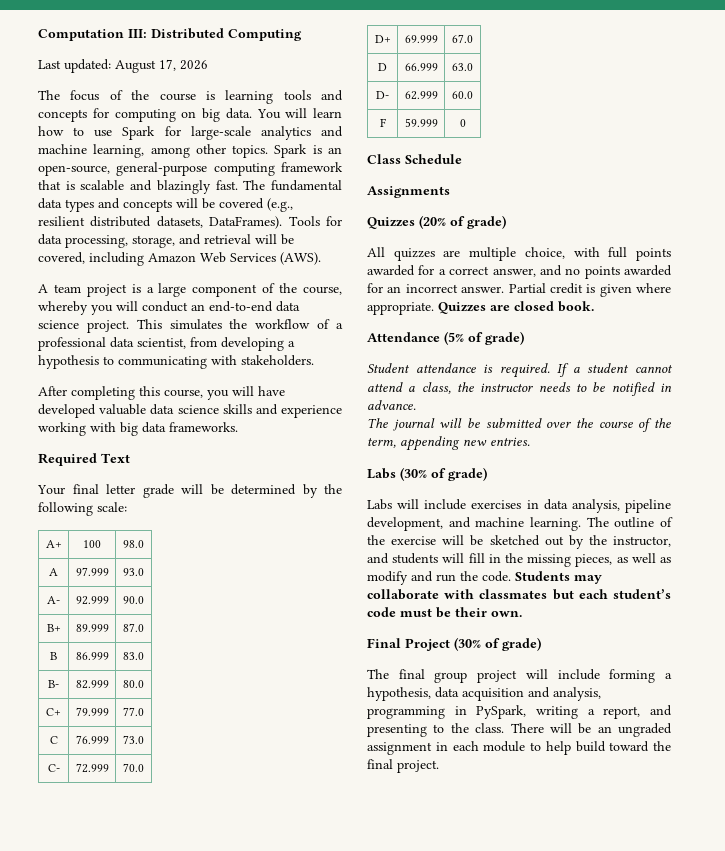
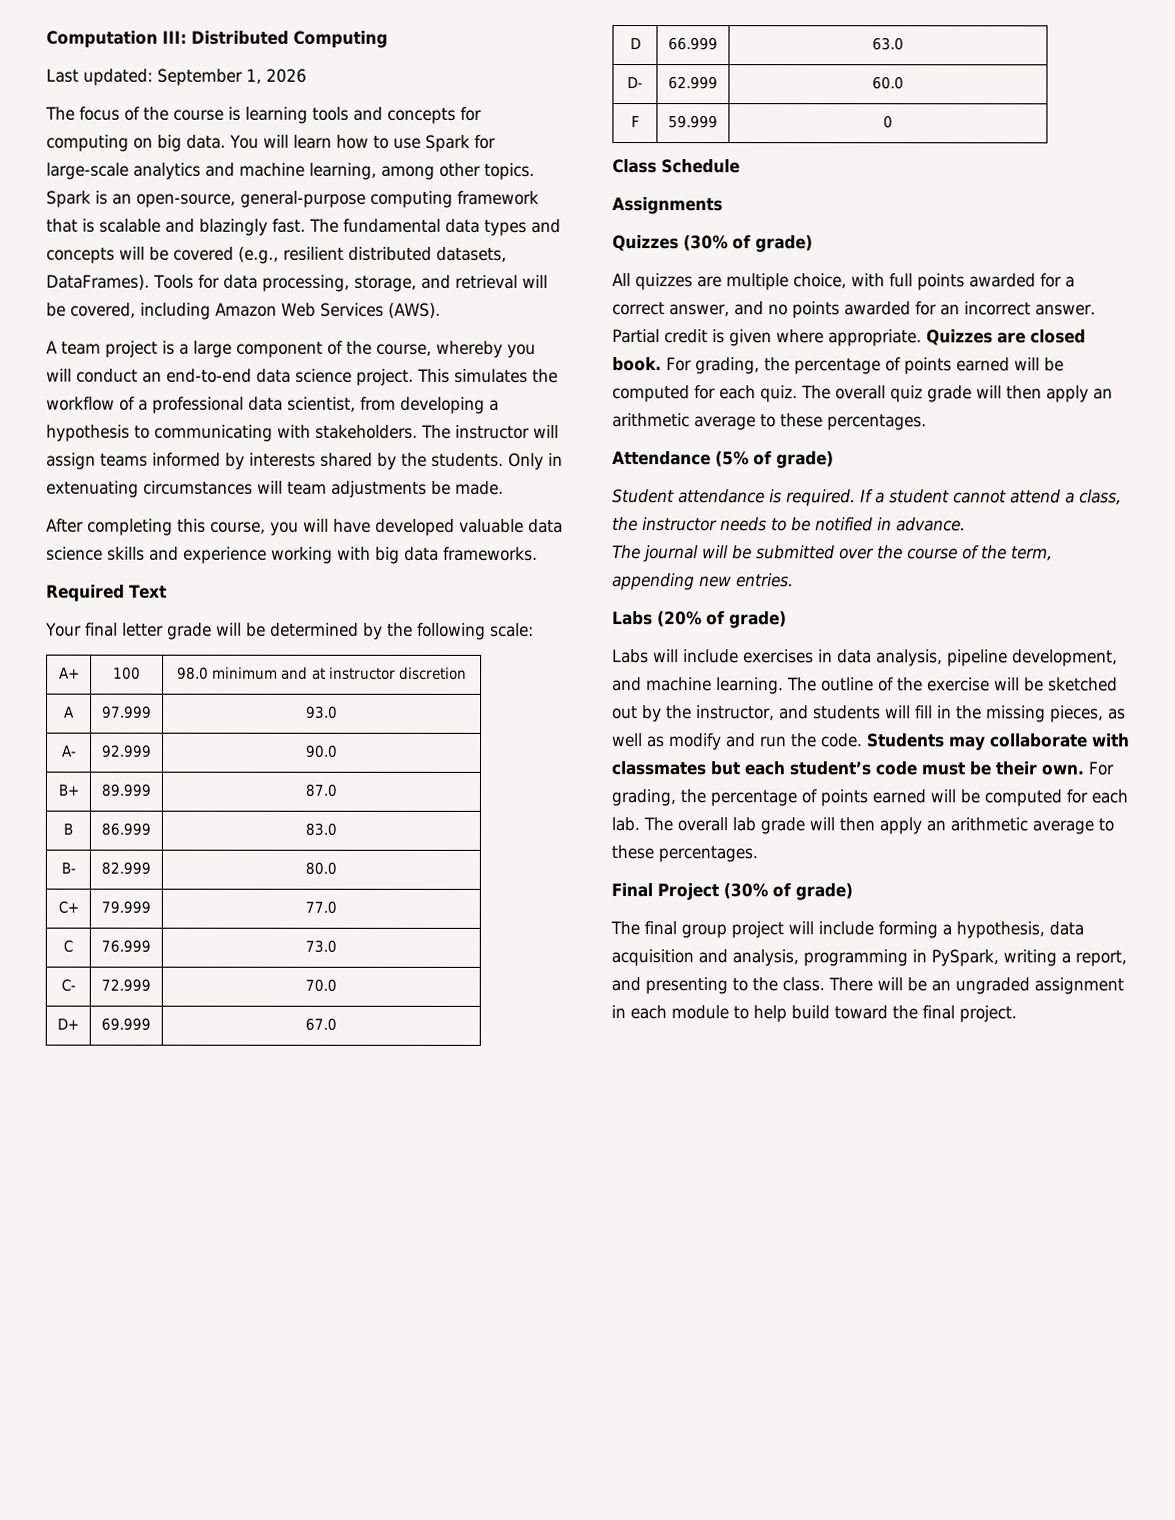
[115,59,176,73] August 17, -> [157,68,262,86] September 1,
(314, 360) none -> [421,424,559,439] [46,452,563,470] [46,480,504,498] The instructor will assign teams informed by interests shared by the students. Only in extenuating circumstances will team adjustments be made.
(144, 544) none -> [212,666,467,680] minimum and at instructor discretion
[419,215,446,229] (20% -> [683,235,728,252] (30%
(594, 306) none -> [666,357,1064,375] [612,385,1113,403] [612,413,927,431] For grading, the percentage of points earned will be computed for each quiz. The overall quiz grade will then apply an arithmetic average to these percentages.
[400,467,427,481] (30% -> [657,611,702,628] (20%
(522, 614) none -> [1088,761,1114,776] [611,789,1128,807] [611,817,1114,835] [611,845,758,863] For grading, the percentage of points earned will be computed for each lab. The overall lab grade will then apply an arithmetic average to these percentages.

